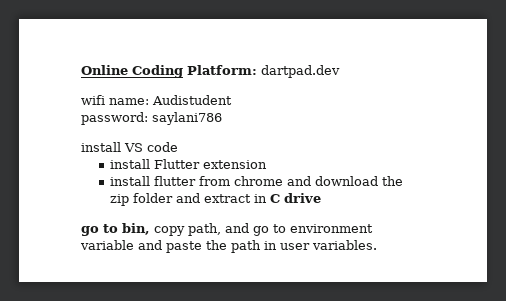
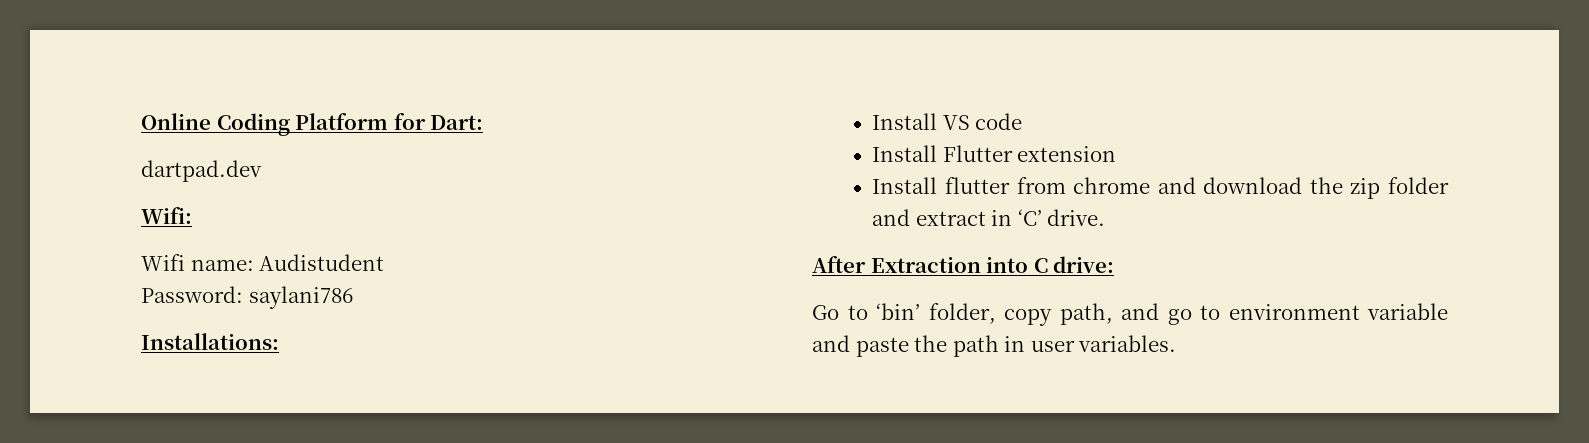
[187,65,257,75] Platform: -> [295,113,484,130] Platform for Dart: //
[81,95,105,105] wifi -> [141,207,192,224] [141,254,185,271] Wifi: // Wifi
[81,112,148,125] password: -> [141,286,243,303] Password:
[81,142,121,152] install -> [141,333,279,350] [872,113,938,130] Installations: // Install
[110,159,151,169] install -> [872,145,938,162] Install
[110,176,151,186] install -> [872,177,938,194] Install
[270,193,322,203] [81,223,150,236] C drive // go to bin, -> [1017,209,1106,226] [812,256,1115,273] [812,303,996,324] ‘C’ drive. // After Extraction into C drive: // Go to ‘bin’ folder,

